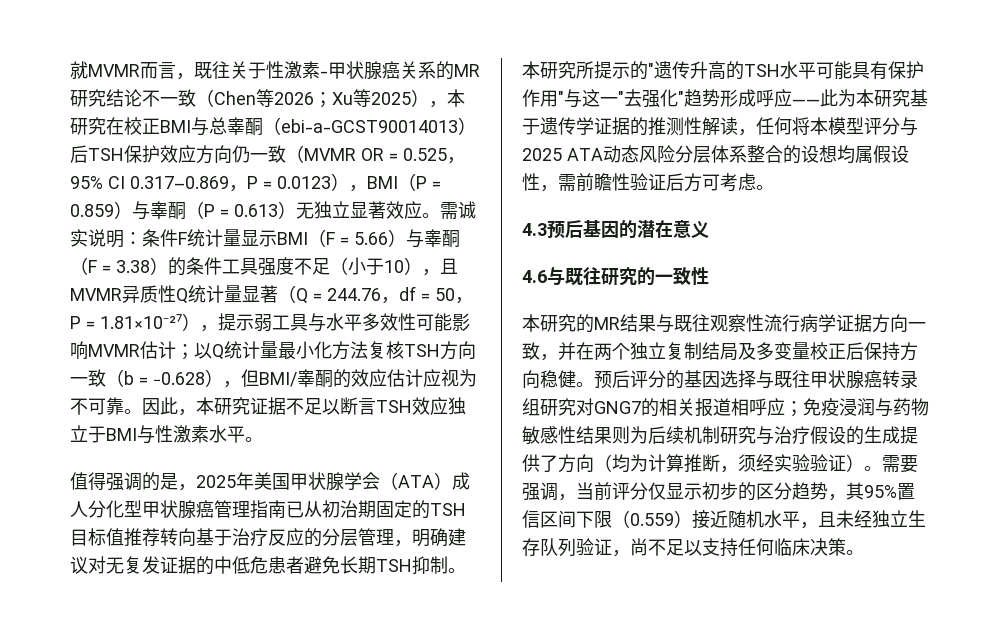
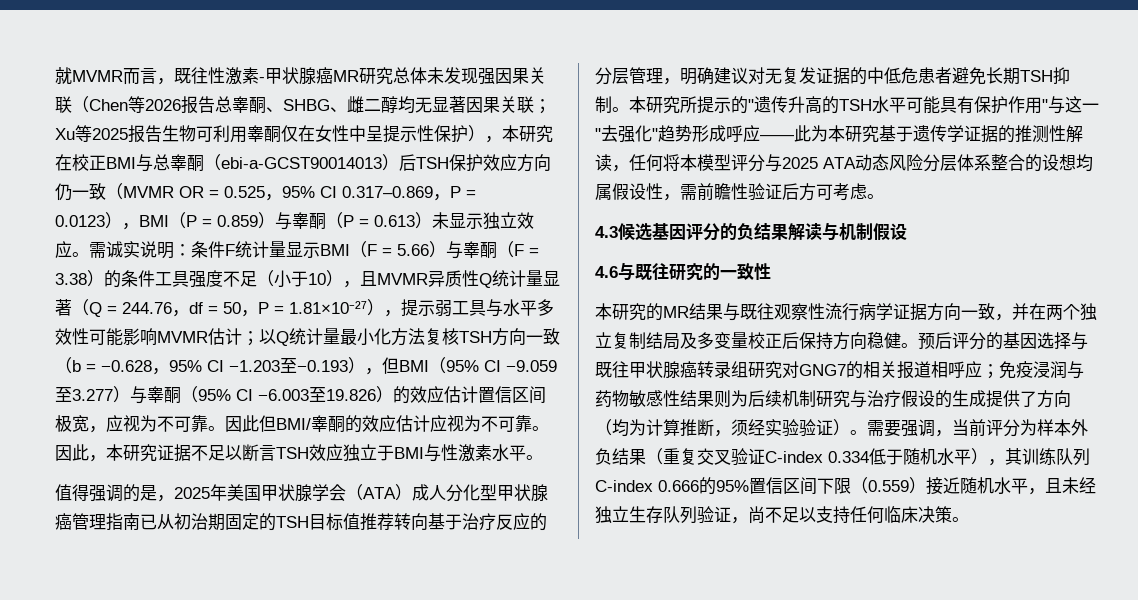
[230,61,266,79] 关于 -> (208, 75) none
[400,61,454,80] 关系的 -> (333, 75) none
[106,89,411,108] 结论不一致（Chen等2026；Xu等2025 -> [393,67,546,85] [55,96,551,114] [55,125,468,143] 总体未发现强因果关联（Chen等2026报告总睾酮、SHBG、雌二醇均无显著因果关联；Xu等2025报告生物可利用睾酮仅在女性中呈提示性保护
[296,201,386,219] 无独立显著 -> [432,212,517,230] 未显示独立
[205,369,241,388] ）， -> [152,357,557,375] [55,386,546,404] [55,415,259,433] ，95% CI −1.203至−0.193），但BMI（95% CI −9.059至3.277）与睾酮（95% CI −6.003至19.826）的效应估计置信区间极宽，应视为不可靠。因此
[547,220,709,239] 预后基因的潜在意义 -> [618,222,907,241] 候选基因评分的负结果解读与机制假设
[648,482,864,501] 仅显示初步的区分趋势，其 -> [1020,419,1088,436] [595,448,1090,466] [595,477,716,495] 为样本外负结果（重复交叉验证C-index 0.334低于随机水平），其训练队列C-index 0.666的

